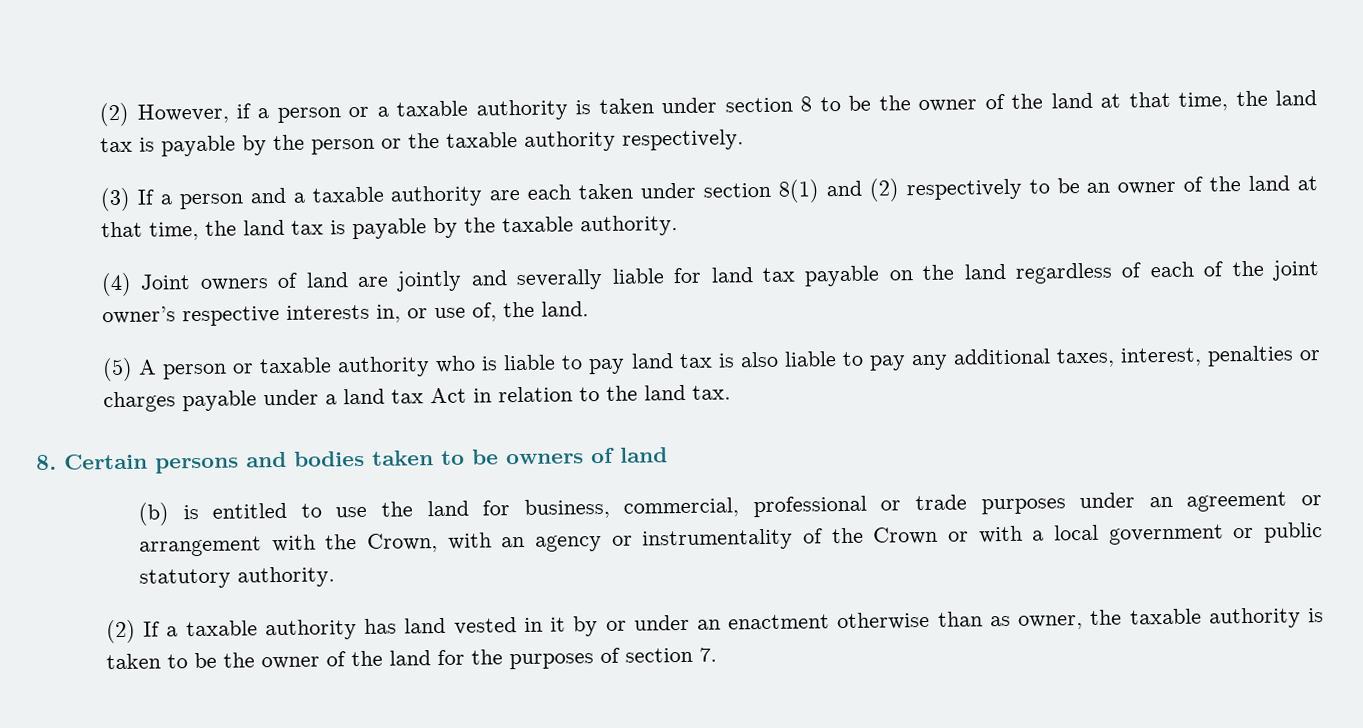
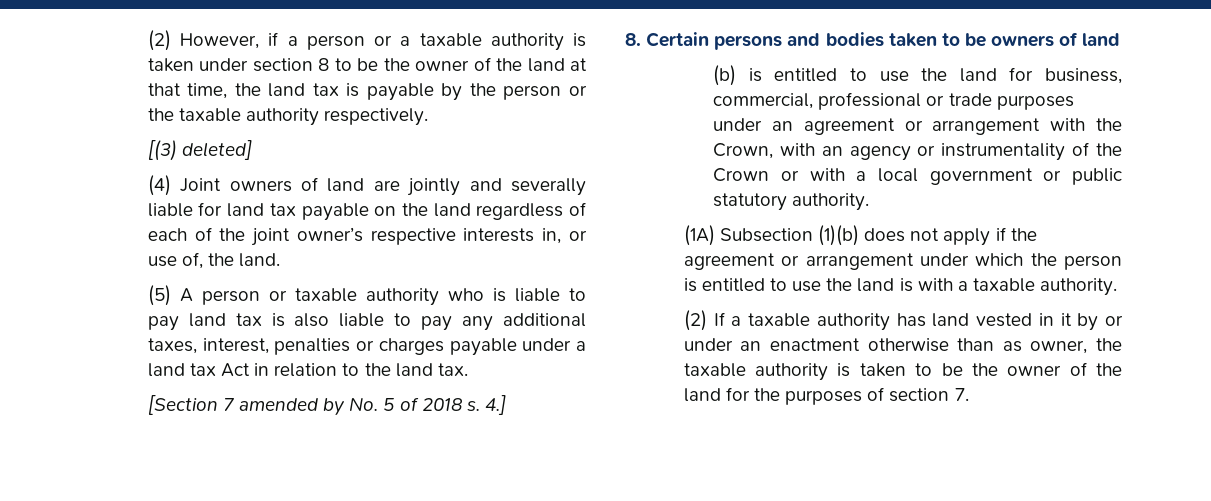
[100,175,1318,212] [101,215,679,241] (3) If a person and a taxable authority are each taken under section 8(1) and (2) respectively to be an owner of the land at that time, the land tax is payable by the taxable authority. -> [147,140,252,161] [(3) deleted]
(732, 392) none -> [147,395,506,416] // [Section 7 amended by No. 5 of 2018 s. 4.]
(336, 577) none -> [683,225,1037,246] [683,253,1122,270] [683,278,1118,296] // (1A) Subsection (1)(b) does not apply if the agreement or arrangement under which the person is entitled to use the land is with a taxable authority.

